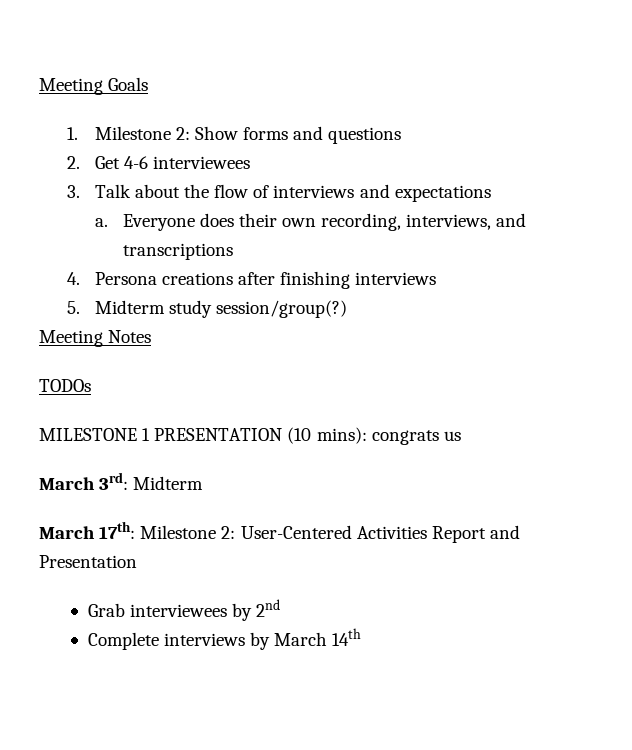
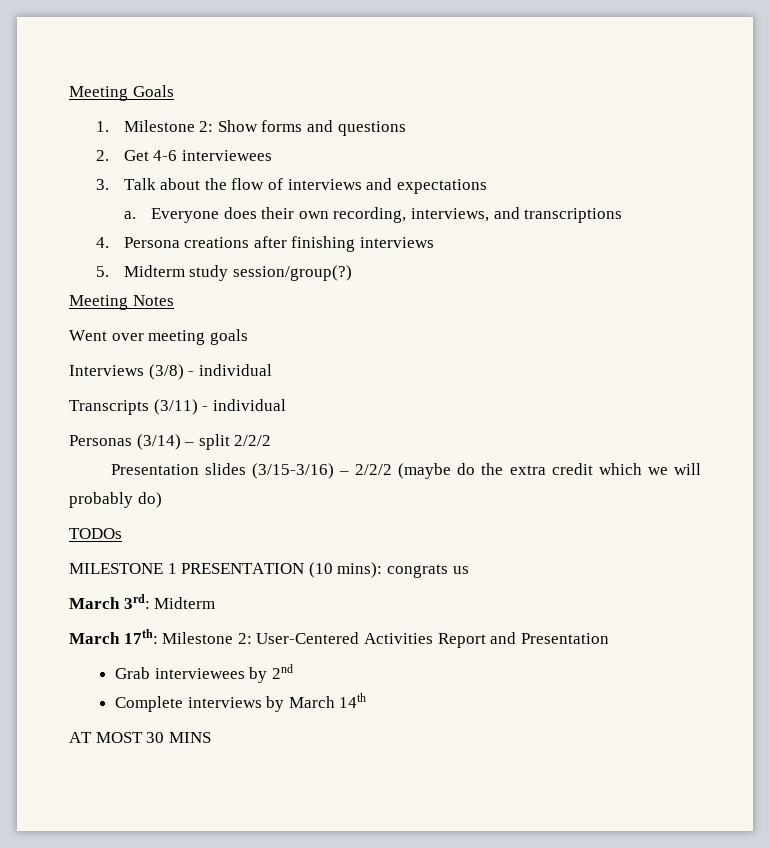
(152, 336) none -> [69,329,248,345] [69,364,272,380] [69,399,286,415] [69,434,272,450] [110,463,702,479] [69,492,162,508] // Went over meeting goals // Interviews (3/8) - individual // Transcripts (3/11) - individual // Personas (3/14) – split 2/2/2 // Presentation slides (3/15-3/16) – 2/2/2 (maybe do the extra credit which we will probably do)
(362, 637) none -> [69,732,211,743] // AT MOST 30 MINS

